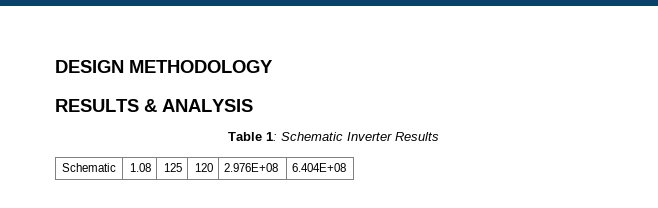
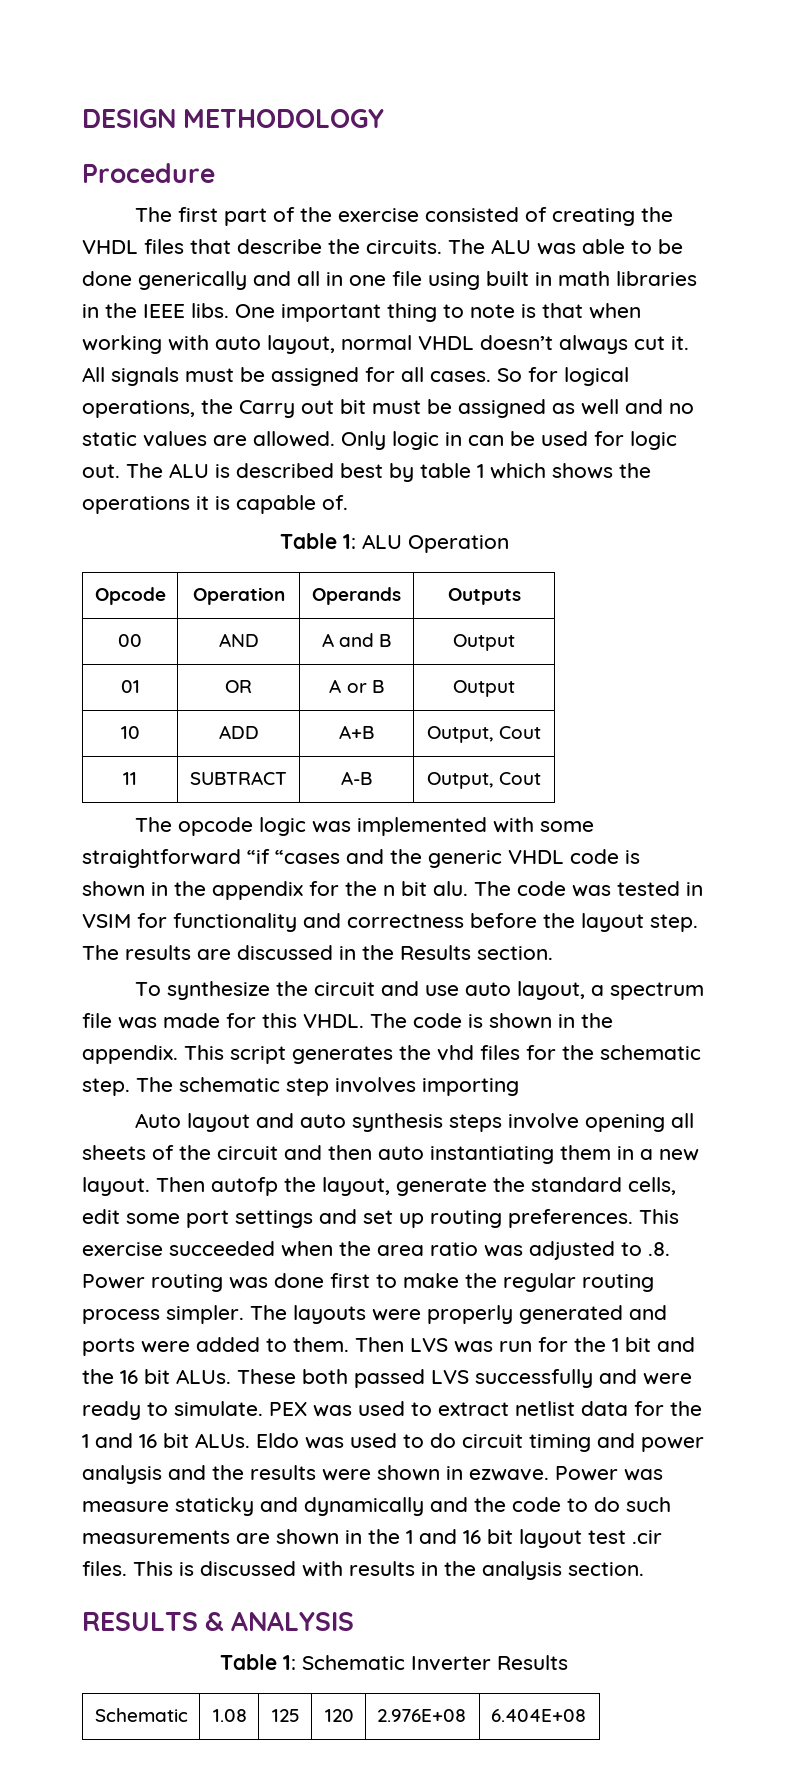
(273, 66) none -> [82,163,215,183] [134,207,673,226] [82,239,683,255] [82,271,697,290] [82,303,641,322] [82,335,689,354] [82,367,629,386] [82,399,694,418] [82,431,677,450] [82,463,651,482] [82,495,348,514] [279,533,509,553] [94,587,166,605] [192,587,285,605] [312,587,401,605] [447,588,521,605] [118,634,142,647] [218,633,259,647] [321,633,392,647] [453,634,515,651] [120,680,140,693] [225,680,252,693] [329,679,384,693] [453,680,515,697] [120,726,140,739] [218,725,259,739] [339,725,374,739] [426,726,542,743] [123,772,137,785] [190,771,287,785] [341,771,372,785] [426,772,542,789] [134,817,594,836] [82,849,640,868] [82,881,703,900] [82,913,698,932] [82,945,553,960] [134,981,704,1000] [82,1013,613,1029] [82,1045,701,1064] [82,1077,519,1096] [134,1113,694,1132] [82,1145,699,1164] [82,1177,676,1196] [82,1209,679,1228] [82,1241,670,1260] [82,1273,654,1292] [82,1305,667,1324] [82,1337,695,1356] [82,1369,692,1388] [82,1401,702,1420] [82,1433,704,1452] [82,1465,663,1484] [82,1497,671,1516] [82,1529,662,1548] [82,1561,644,1580] // Procedure // The first part of the exercise consisted of creating the VHDL files that describe the circuits. The ALU was able to be done generically and all in one file using built in math libraries in the IEEE libs. One important thing to note is that when working with auto layout, normal VHDL doesn’t always cut it. All signals must be assigned for all cases. So for logical operations, the Carry out bit must be assigned as well and no static values are allowed. Only logic in can be used for logic out. The ALU is described best by table 1 which shows the operations it is capable of. // Table 1: ALU Operation // Opcode | Operation | Operands | Outputs // 00 | AND | A and B | Output // 01 | OR | A or B | Output // 10 | ADD | A+B | Output, Cout // 11 | SUBTRACT | A-B | Output, Cout // The opcode logic was implemented with some straightforward “if “cases and the generic VHDL code is shown in the appendix for the n bit alu. The code was tested in VSIM for functionality and correctness before the layout step. The results are discussed in the Results section. // To synthesize the circuit and use auto layout, a spectrum file was made for this VHDL. The code is shown in the appendix. This script generates the vhd files for the schematic step. The schematic step involves importing // Auto layout and auto synthesis steps involve opening all sheets of the circuit and then auto instantiating them in a new layout. Then autofp the layout, generate the standard cells, edit some port settings and set up routing preferences. This exercise succeeded when the area ratio was adjusted to .8. Power routing was done first to make the regular routing process simpler. The layouts were properly generated and ports were added to them. Then LVS was run for the 1 bit and the 16 bit ALUs. These both passed LVS successfully and were ready to simulate. PEX was used to extract netlist data for the 1 and 16 bit ALUs. Eldo was used to do circuit timing and power analysis and the results were shown in ezwave. Power was measure staticky and dynamically and the code to do such measurements are shown in the 1 and 16 bit layout test .cir files. This is discussed with results in the analysis section.

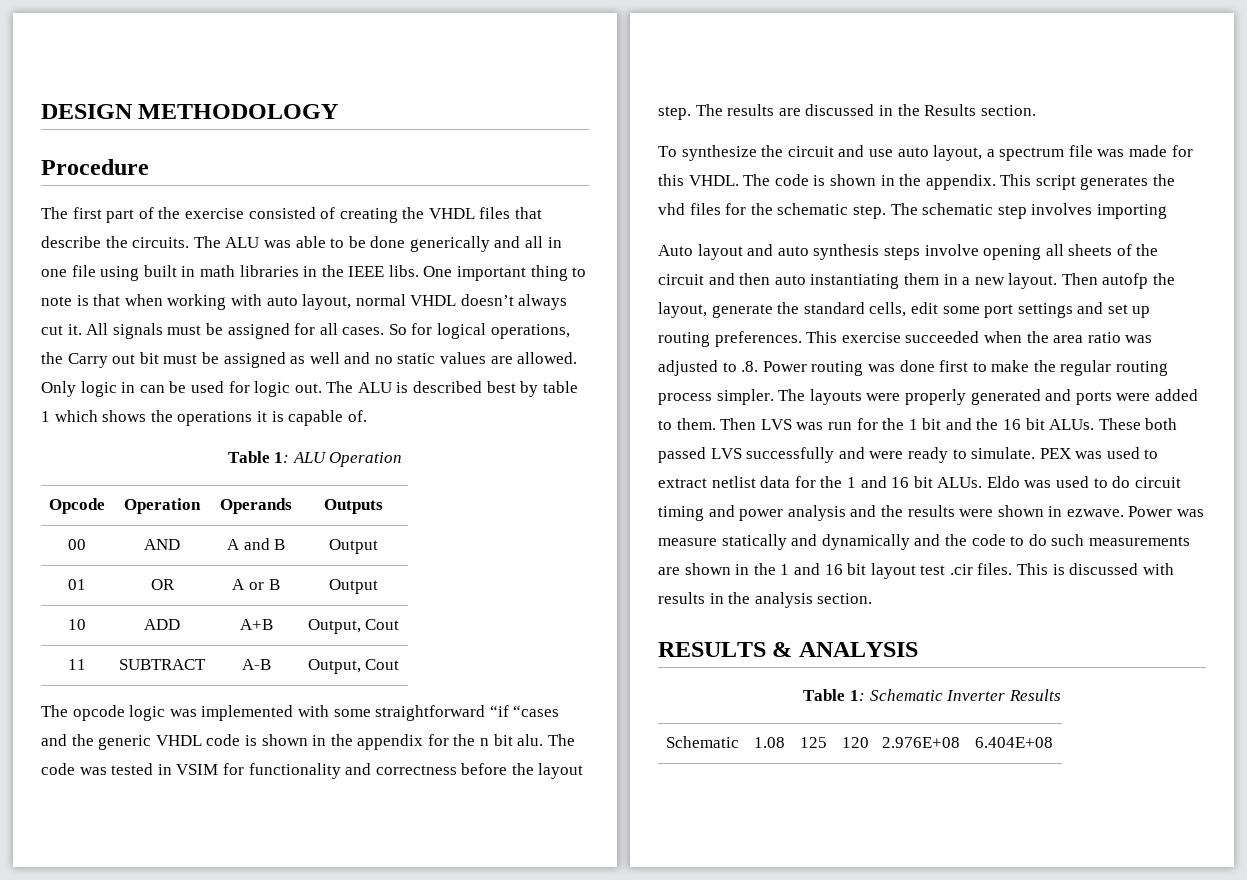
[175,1497,254,1516] staticky -> [721,534,787,550] statically

